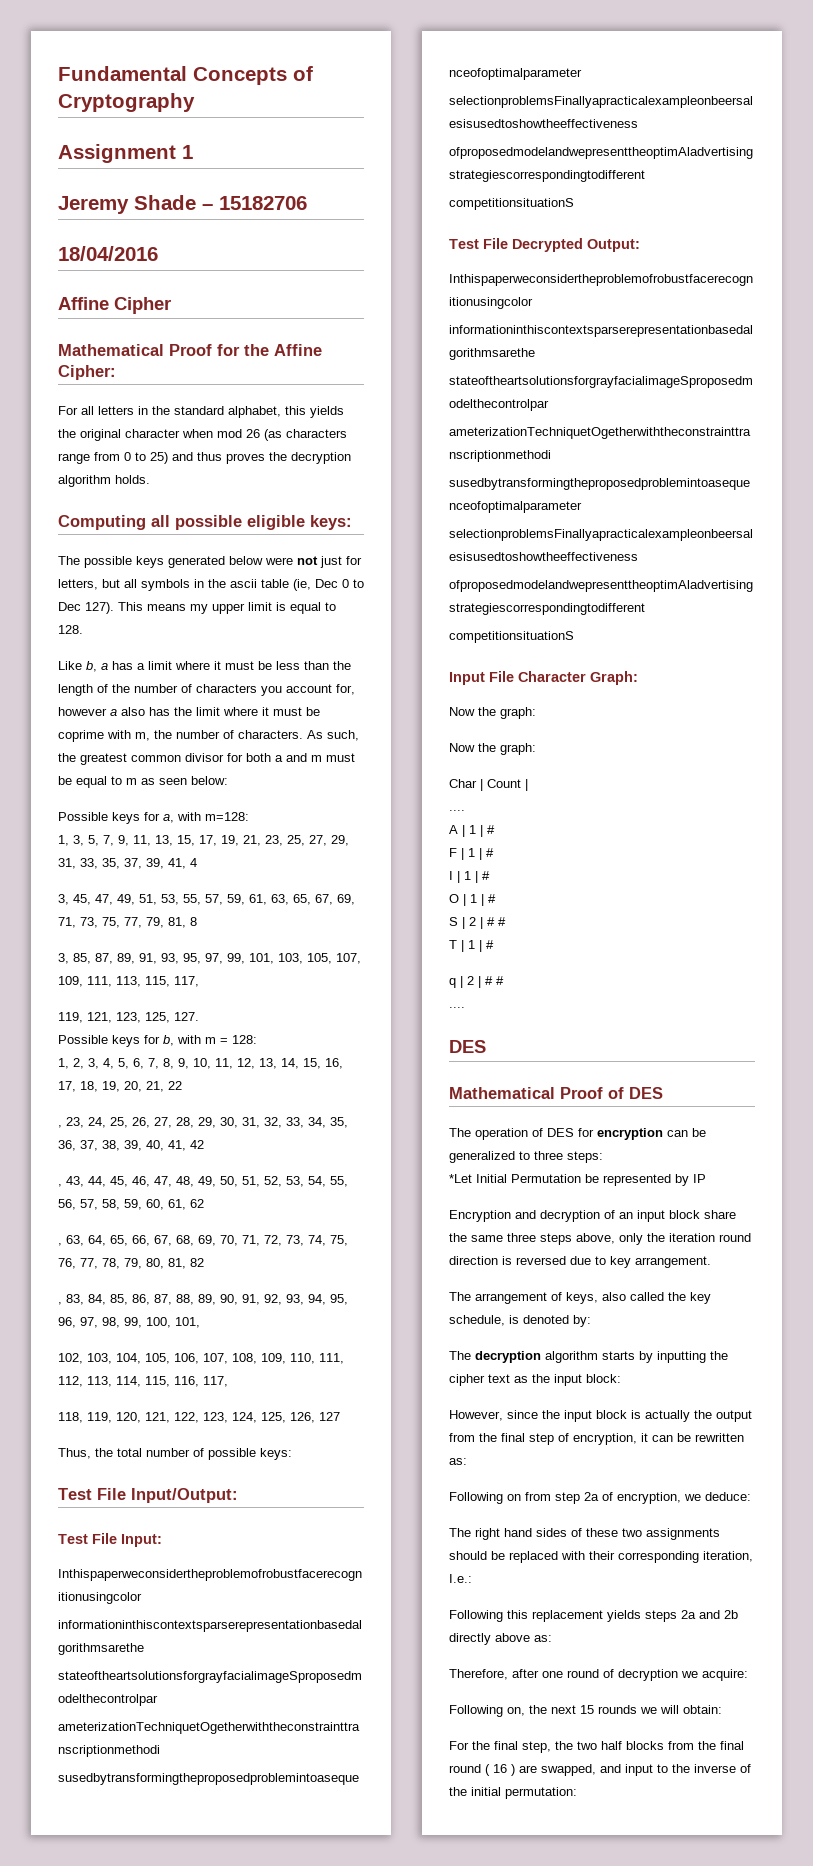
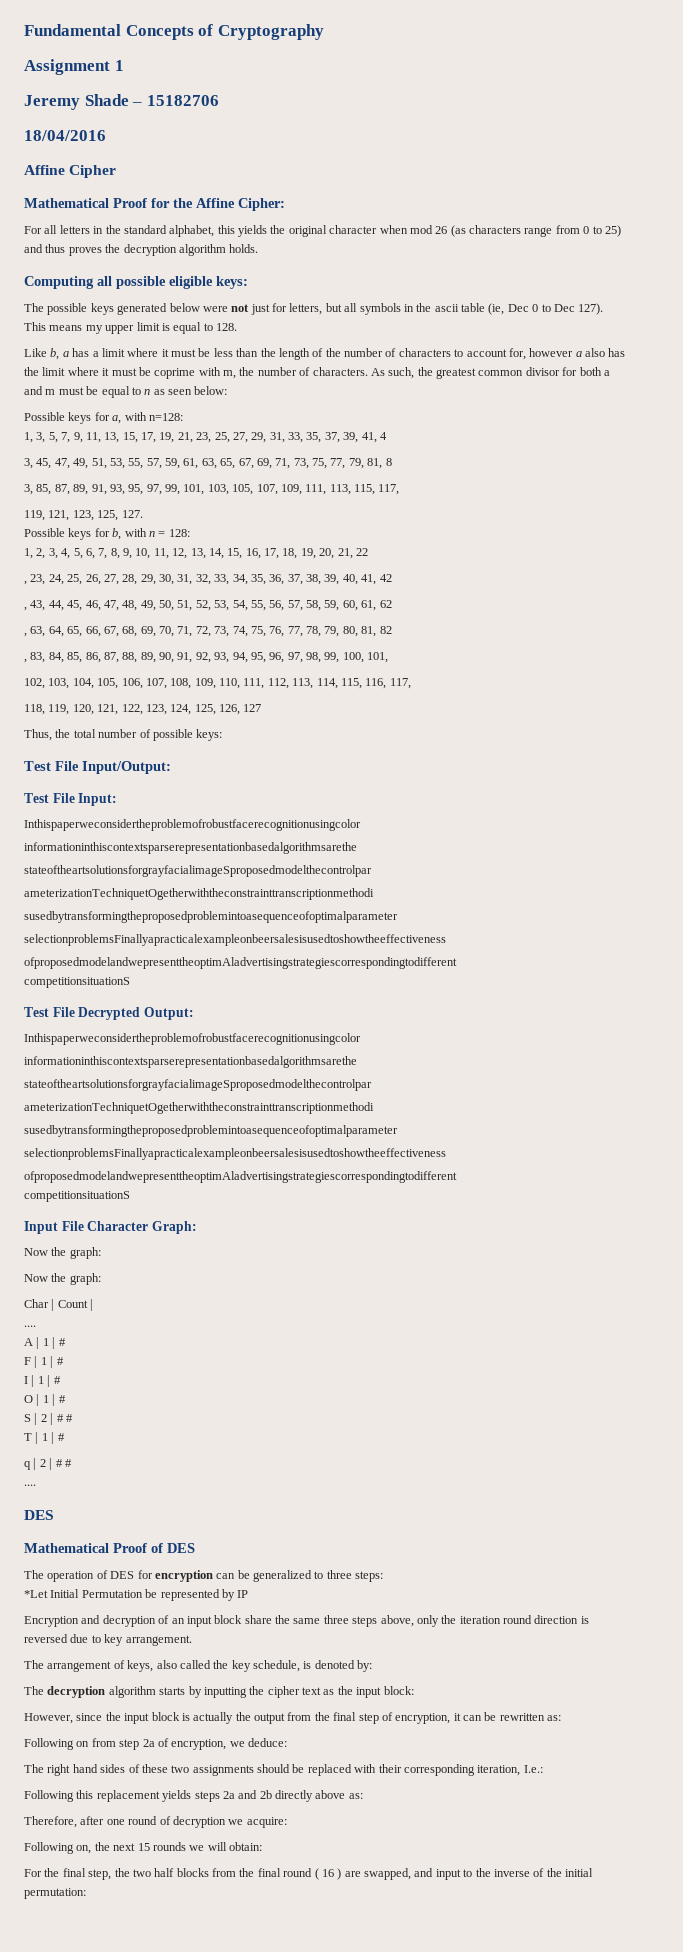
[261,686,282,696] you -> [454,349,464,357] to
[126,778,137,785] m -> [144,389,151,395] n
[205,812,249,821] m=128: -> [148,413,183,421] n=128:
[205,1037,216,1044] m -> [148,531,155,537] n

